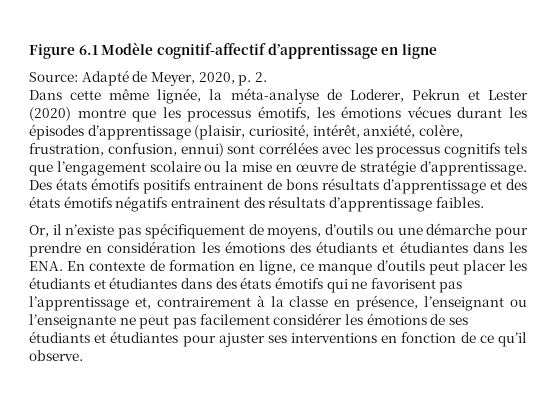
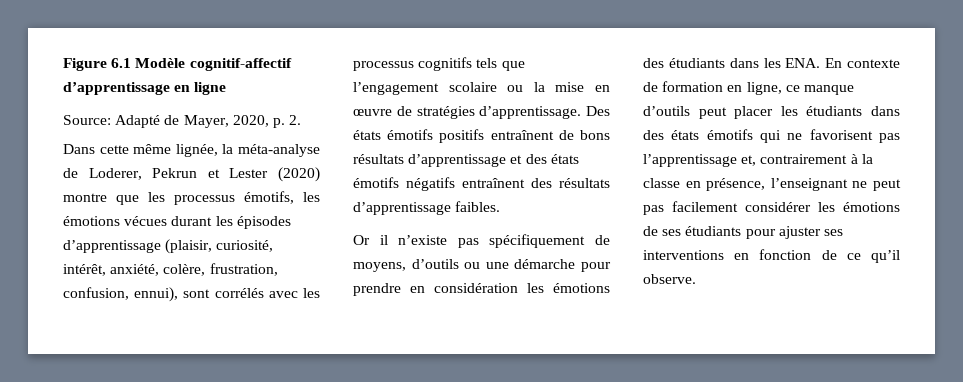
[150,72,195,86] Meyer, -> [183,115,229,128] Mayer,
[180,142,319,157] ennui) sont corrélées -> [134,287,264,302] ennui), sont corrélés
[360,160,417,176] stratégie -> [416,106,475,119] stratégies
[194,180,263,190] entrainent -> [490,130,554,140] entraînent
[170,198,240,208] entrainent -> [462,178,525,188] entraînent
[29,225,49,237] Or, -> [353,235,370,245] Or
[382,241,468,253] et étudiantes -> (725, 63) none
[93,277,178,289] et étudiantes -> (863, 111) none
[510,299,528,307] [29,314,116,329] ou l’enseignante -> (848, 184) none
[94,331,179,343] et étudiantes -> (742, 231) none

